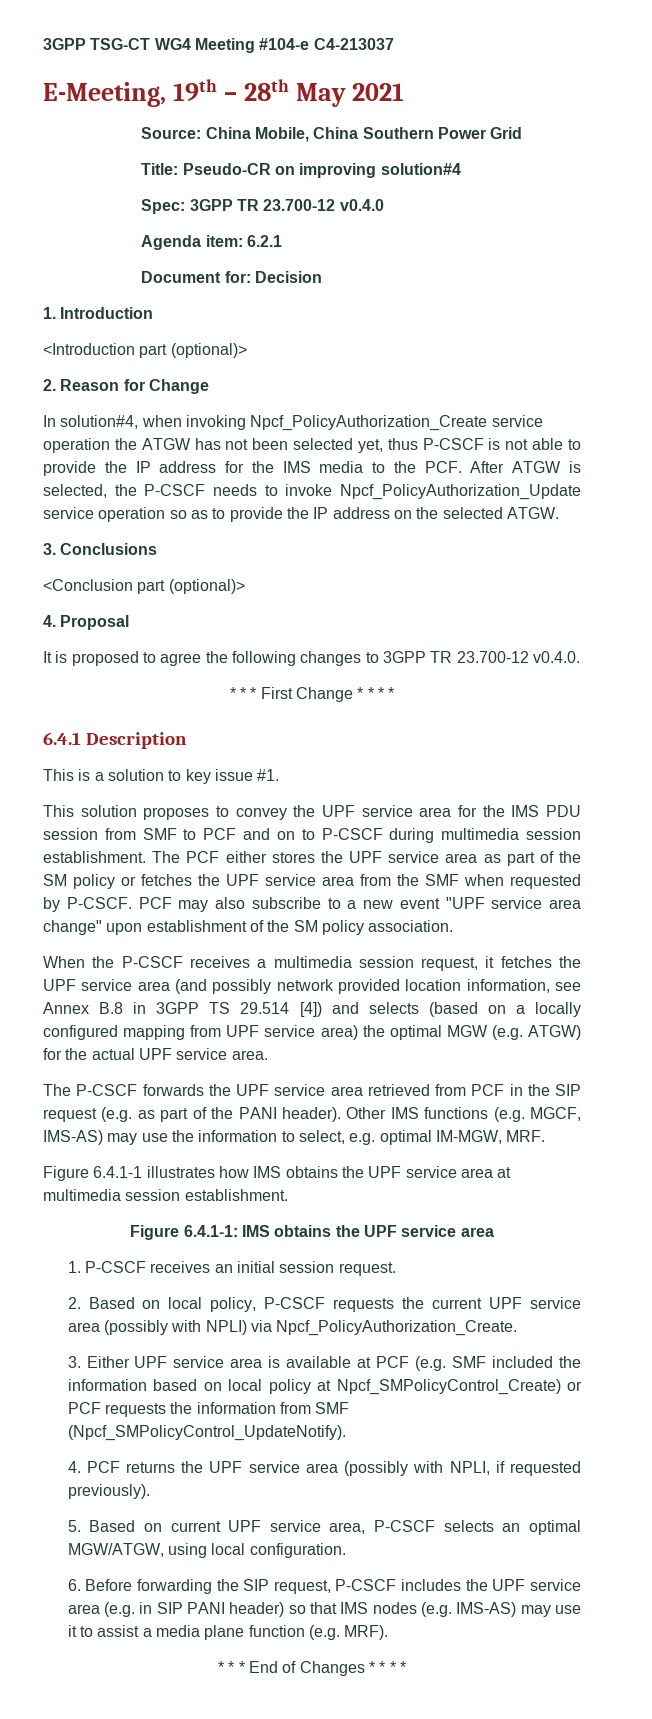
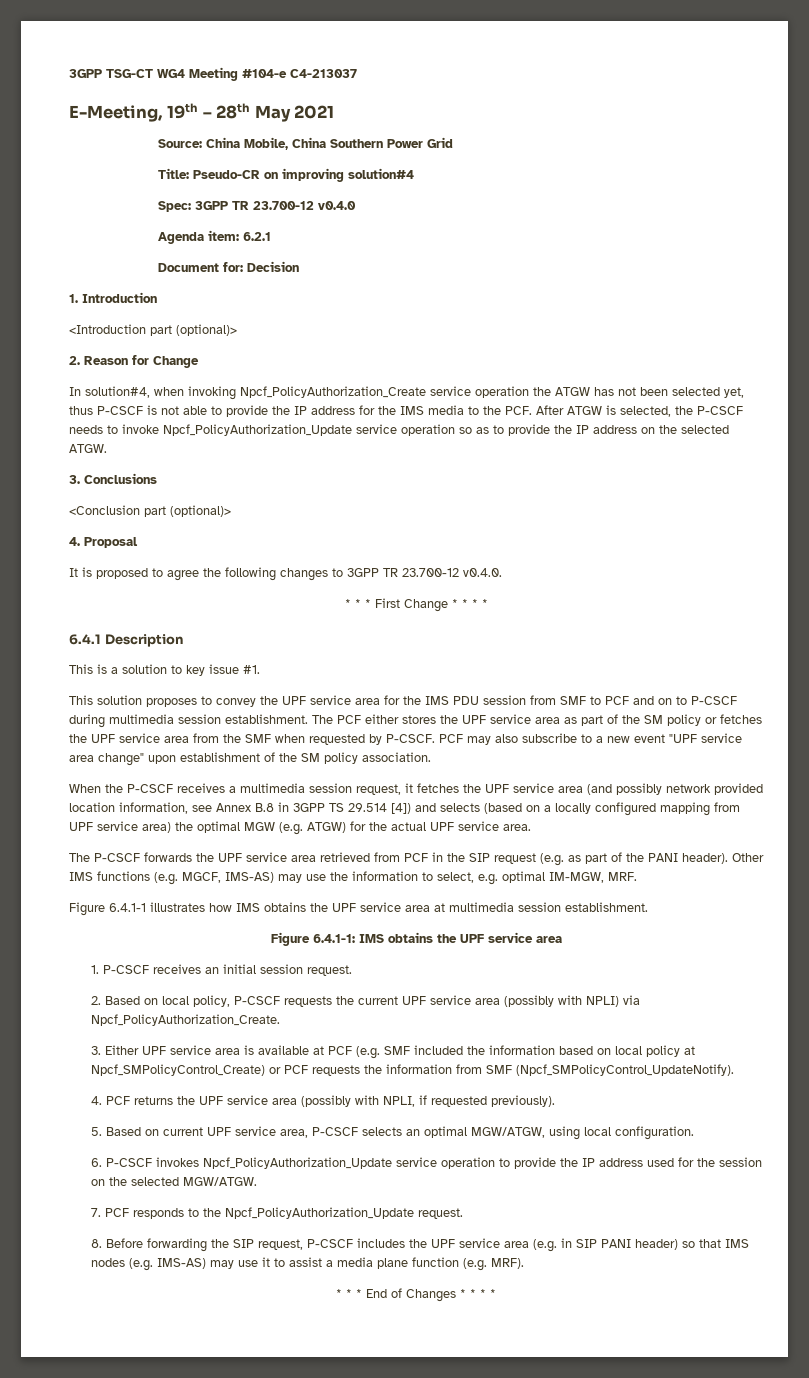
(81, 1585) none -> [106,1157,763,1169] [91,1177,258,1186] [91,1207,464,1219] [91,1239,103,1248] P-CSCF invokes Npcf_PolicyAuthorization_Update service operation to provide the IP address used for the session on the selected MGW/ATGW. // 7. PCF responds to the Npcf_PolicyAuthorization_Update request. // 8.

